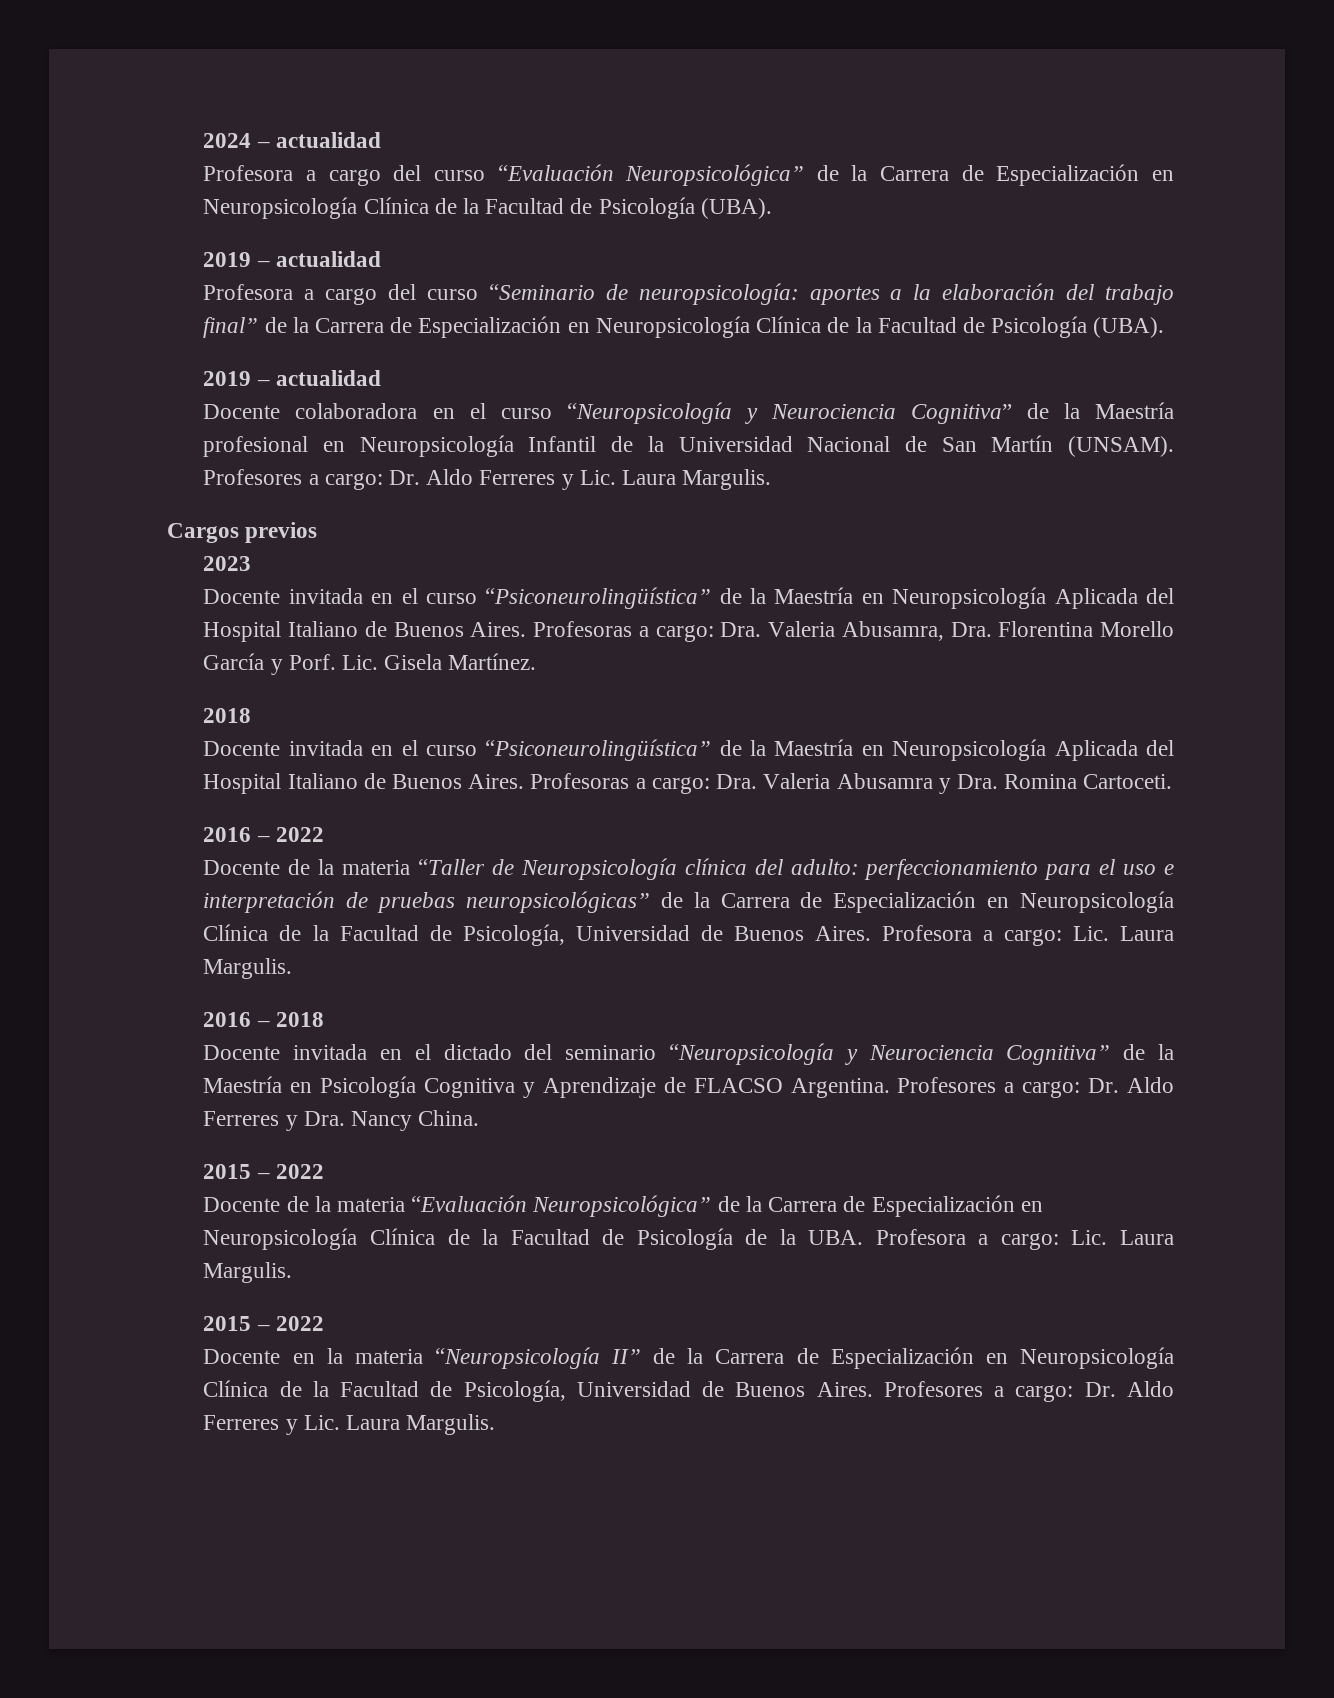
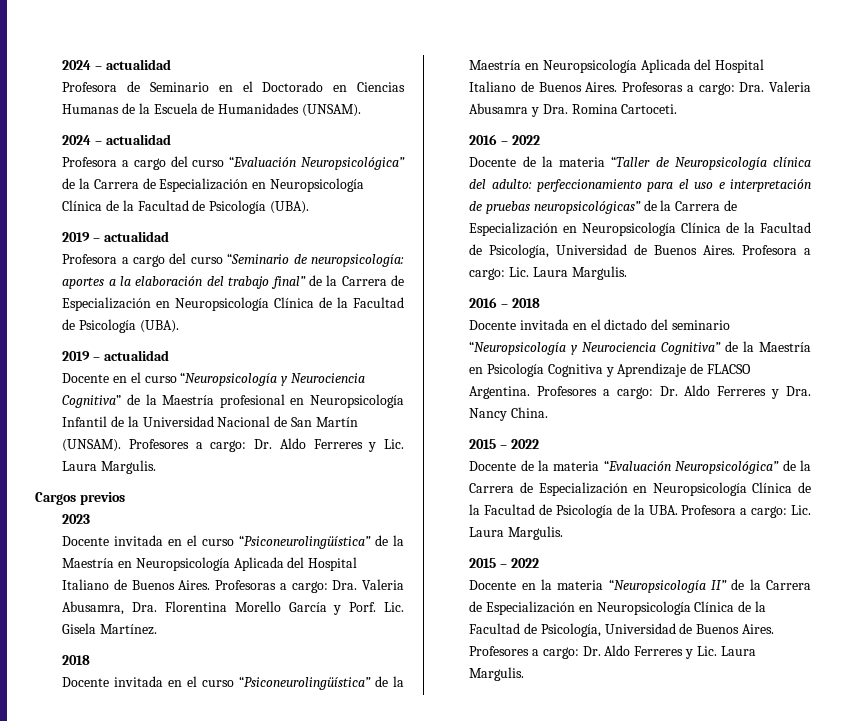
[203,132,381,148] 2024 – actualidad -> [62,59,171,70] [62,81,405,92] [62,103,361,117] [62,134,171,145] 2024 – actualidad // Profesora de Seminario en el Doctorado en Ciencias Humanas de la Escuela de Humanidades (UNSAM). // 2024 – actualidad
[295,403,418,419] colaboradora -> (110, 378) none

